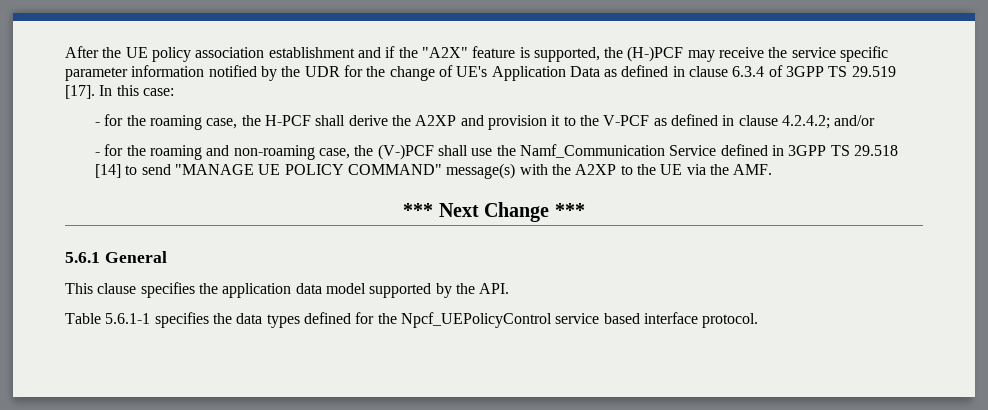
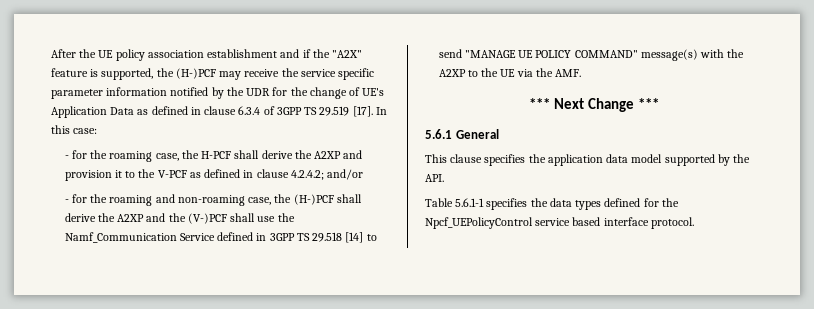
(374, 150) none -> [293,194,362,205] [64,213,186,222] (H-)PCF shall derive the A2XP and the

